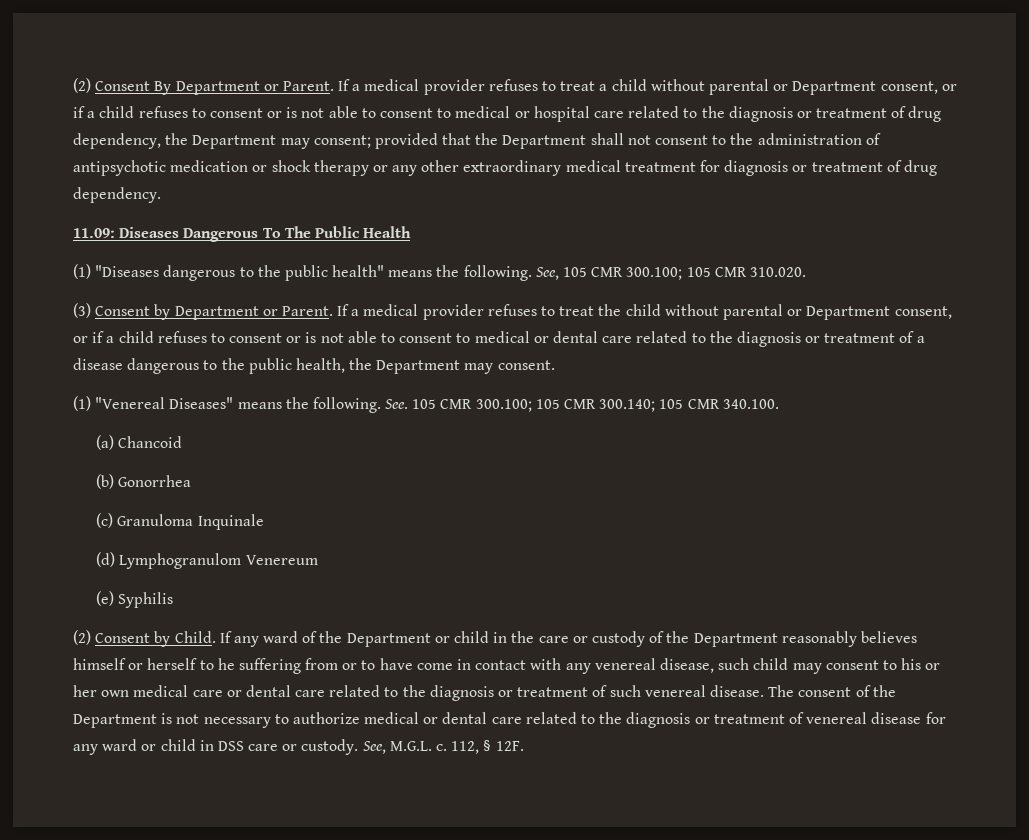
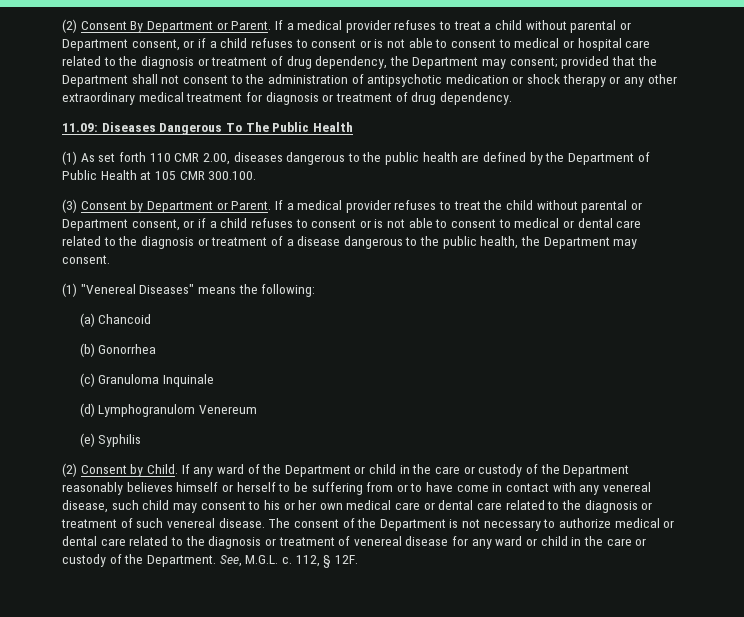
[95,265,806,281] "Diseases dangerous to the public health" means the following. See, 105 CMR 300.100; 105 CMR 310.020. -> [80,152,650,165] [62,170,257,180] As set forth 110 CMR 2.00, diseases dangerous to the public health are defined by the Department of Public Health at 105 CMR 300.100.
[312,397,779,413] following. See. 105 CMR 300.100; 105 CMR 300.140; 105 CMR 340.100. -> [261,284,316,297] following:
[217,658,235,670] he -> [293,482,308,492] be
[217,739,359,755] DSS care or custody. -> [583,536,647,546] [62,554,216,567] the care or custody of the Department.

